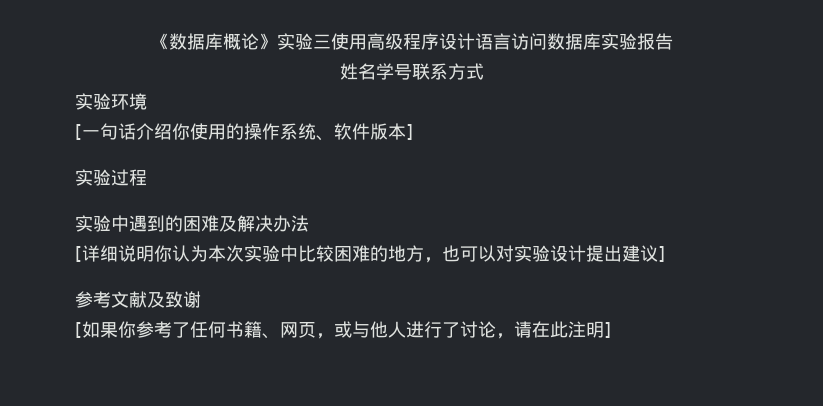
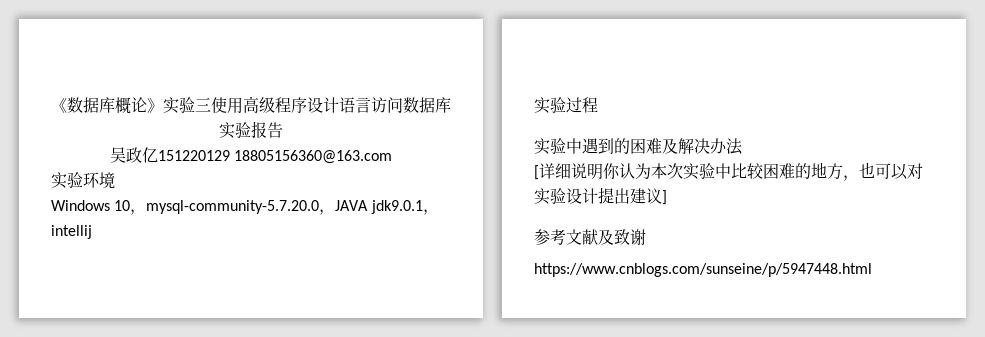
[339,63,484,80] [75,93,147,110] [75,123,413,141] 姓名学号联系方式 // 实验环境 // [一句话介绍你使用的操作系统、软件版本] -> [109,147,393,164] [51,172,115,189] [51,200,439,215] [51,225,92,239] 吴政亿151220129 18805156360@163.com // 实验环境 // Windows 10，mysql-community-5.7.20.0，JAVA jdk9.0.1，intellij
[75,321,611,339] [如果你参考了任何书籍、网页，或与他人进行了讨论，请在此注明] -> [534,263,872,277] https://www.cnblogs.com/sunseine/p/5947448.html

